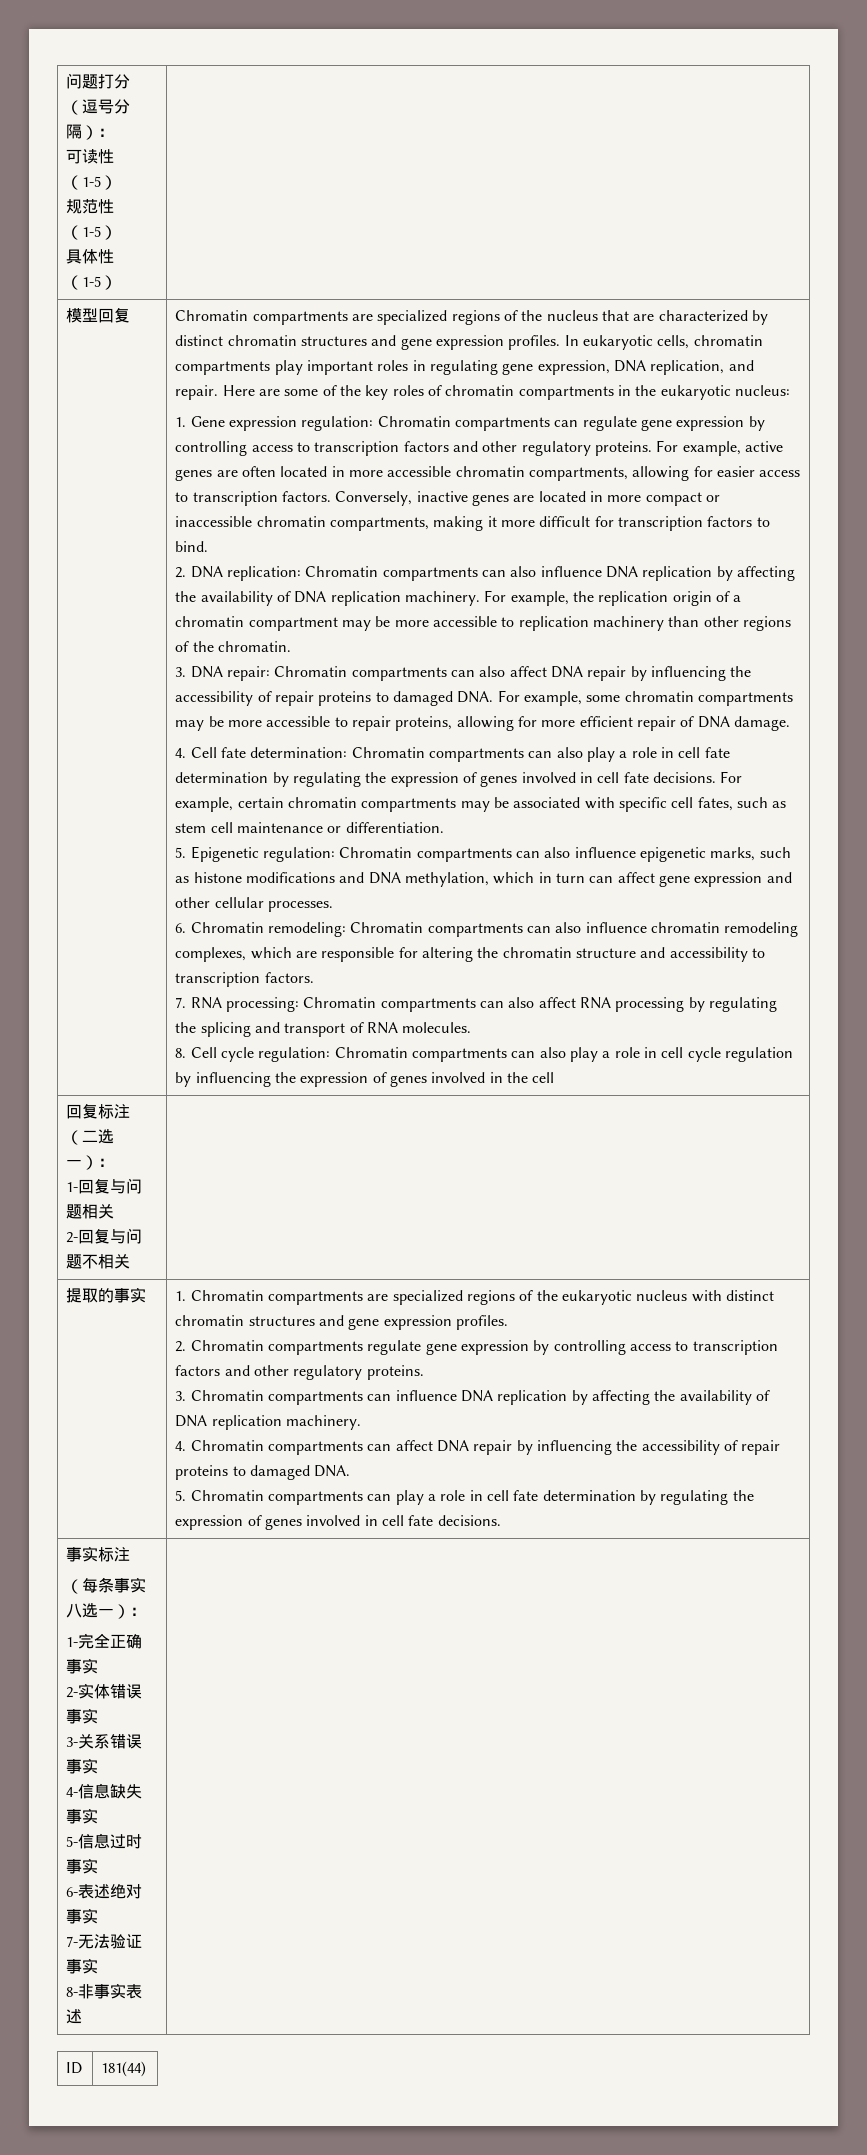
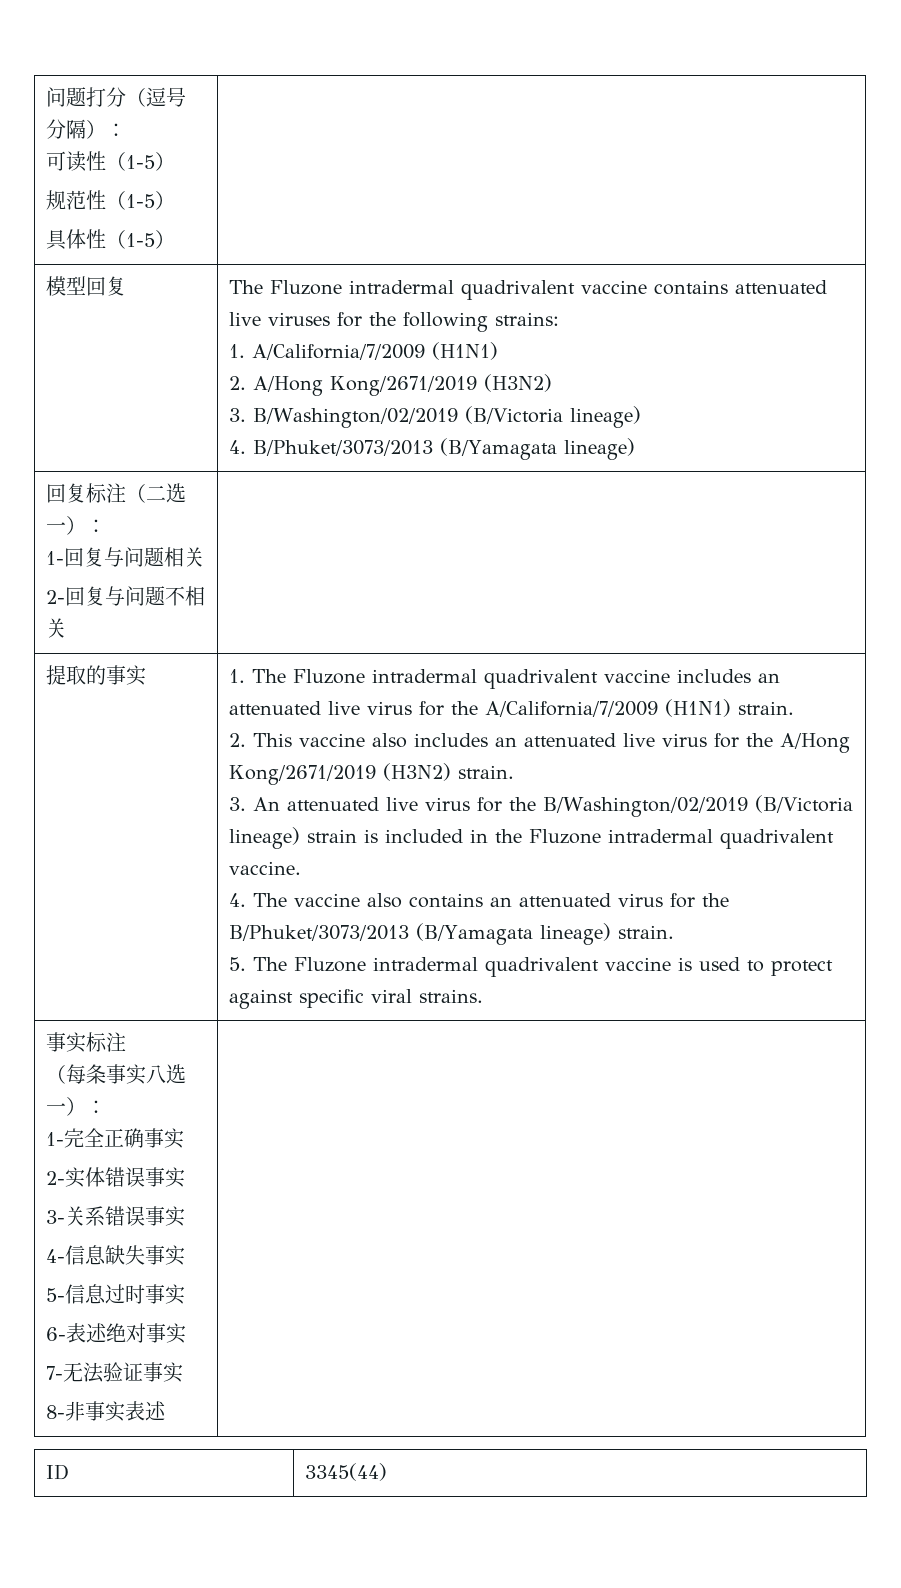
[175,310,768,325] [175,335,763,350] [175,360,754,375] [175,385,790,400] [175,416,765,431] [175,440,783,456] [175,466,801,481] [175,491,720,506] [175,516,770,531] [175,541,209,552] [175,566,795,581] [175,590,742,606] [175,616,791,631] [175,641,292,652] [175,666,752,681] [175,690,793,706] [175,716,790,731] [175,747,730,762] [175,771,743,787] [175,797,787,812] [175,822,444,833] [175,846,791,862] [175,872,792,887] [175,897,334,912] [175,922,799,937] [175,947,765,962] [175,972,314,987] [175,997,777,1012] [175,1022,472,1037] [175,1047,793,1062] [175,1072,555,1087] Chromatin compartments are specialized regions of the nucleus that are characterized by distinct chromatin structures and gene expression profiles. In eukaryotic cells, chromatin compartments play important roles in regulating gene expression, DNA replication, and repair. Here are some of the key roles of chromatin compartments in the eukaryotic nucleus: // 1. Gene expression regulation: Chromatin compartments can regulate gene expression by controlling access to transcription factors and other regulatory proteins. For example, active genes are often located in more accessible chromatin compartments, allowing for easier access to transcription factors. Conversely, inactive genes are located in more compact or inaccessible chromatin compartments, making it more difficult for transcription factors to bind. // 2. DNA replication: Chromatin compartments can also influence DNA replication by affecting the availability of DNA replication machinery. For example, the replication origin of a chromatin compartment may be more accessible to replication machinery than other regions of the chromatin. // 3. DNA repair: Chromatin compartments can also affect DNA repair by influencing the accessibility of repair proteins to damaged DNA. For example, some chromatin compartments may be more accessible to repair proteins, allowing for more efficient repair of DNA damage. // 4. Cell fate determination: Chromatin compartments can also play a role in cell fate determination by regulating the expression of genes involved in cell fate decisions. For example, certain chromatin compartments may be associated with specific cell fates, such as stem cell maintenance or differentiation. // 5. Epigenetic regulation: Chromatin compartments can also influence epigenetic marks, such as histone modifications and DNA methylation, which in turn can affect gene expression and other cellular processes. // 6. Chromatin remodeling: Chromatin compartments can also influence chromatin remodeling complexes, which are responsible for altering the chromatin structure and accessibility to transcription factors. // 7. RNA processing: Chromatin compartments can also affect RNA processing by regulating the splicing and transport of RNA molecules. // 8. Cell cycle regulation: Chromatin compartments can also play a role in cell cycle regulation by influencing the expression of genes involved in the cell -> [229,280,828,300] [229,312,560,332] [229,342,499,360] [229,374,553,396] [229,406,642,428] [229,438,636,460] The Fluzone intradermal quadrivalent vaccine contains attenuated live viruses for the following strains: // 1. A/California/7/2009 (H1N1) // 2. A/Hong Kong/2671/2019 (H3N2) // 3. B/Washington/02/2019 (B/Victoria lineage) // 4. B/Phuket/3073/2013 (B/Yamagata lineage)
[190,1290,774,1305] [175,1315,509,1330] [175,1340,778,1355] [175,1365,424,1380] [175,1390,770,1405] [175,1415,362,1430] [175,1440,781,1455] [175,1465,351,1480] [175,1490,754,1505] [175,1515,501,1530] Chromatin compartments are specialized regions of the eukaryotic nucleus with distinct chromatin structures and gene expression profiles. // 2. Chromatin compartments regulate gene expression by controlling access to transcription factors and other regulatory proteins. // 3. Chromatin compartments can influence DNA replication by affecting the availability of DNA replication machinery. // 4. Chromatin compartments can affect DNA repair by influencing the accessibility of repair proteins to damaged DNA. // 5. Chromatin compartments can play a role in cell fate determination by regulating the expression of genes involved in cell fate decisions. -> [252,669,781,689] [229,699,795,717] [229,733,851,753] [229,763,515,785] [229,795,854,817] [229,827,835,849] [229,861,302,875] [229,893,730,908] [229,923,675,945] [229,957,834,977] [229,989,484,1009] The Fluzone intradermal quadrivalent vaccine includes an attenuated live virus for the A/California/7/2009 (H1N1) strain. // 2. This vaccine also includes an attenuated live virus for the A/Hong Kong/2671/2019 (H3N2) strain. // 3. An attenuated live virus for the B/Washington/02/2019 (B/Victoria lineage) strain is included in the Fluzone intradermal quadrivalent vaccine. // 4. The vaccine also contains an attenuated virus for the B/Phuket/3073/2013 (B/Yamagata lineage) strain. // 5. The Fluzone intradermal quadrivalent vaccine is used to protect against specific viral strains.
[101,2061,147,2077] 181(44) -> [305,1463,388,1481] 3345(44)

